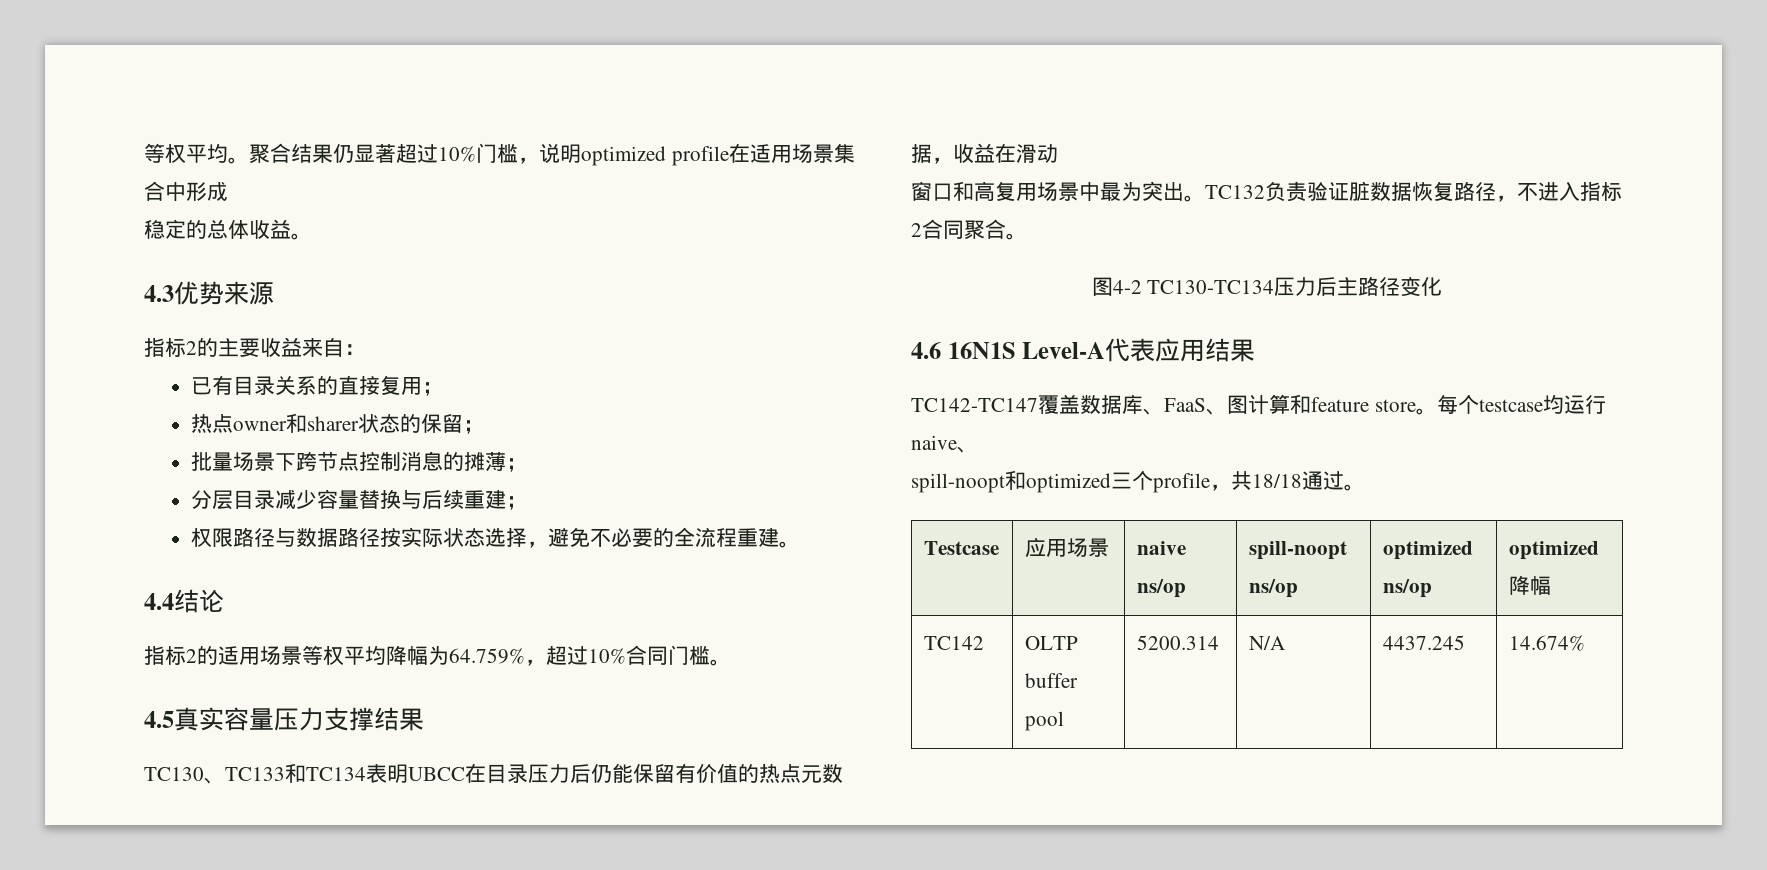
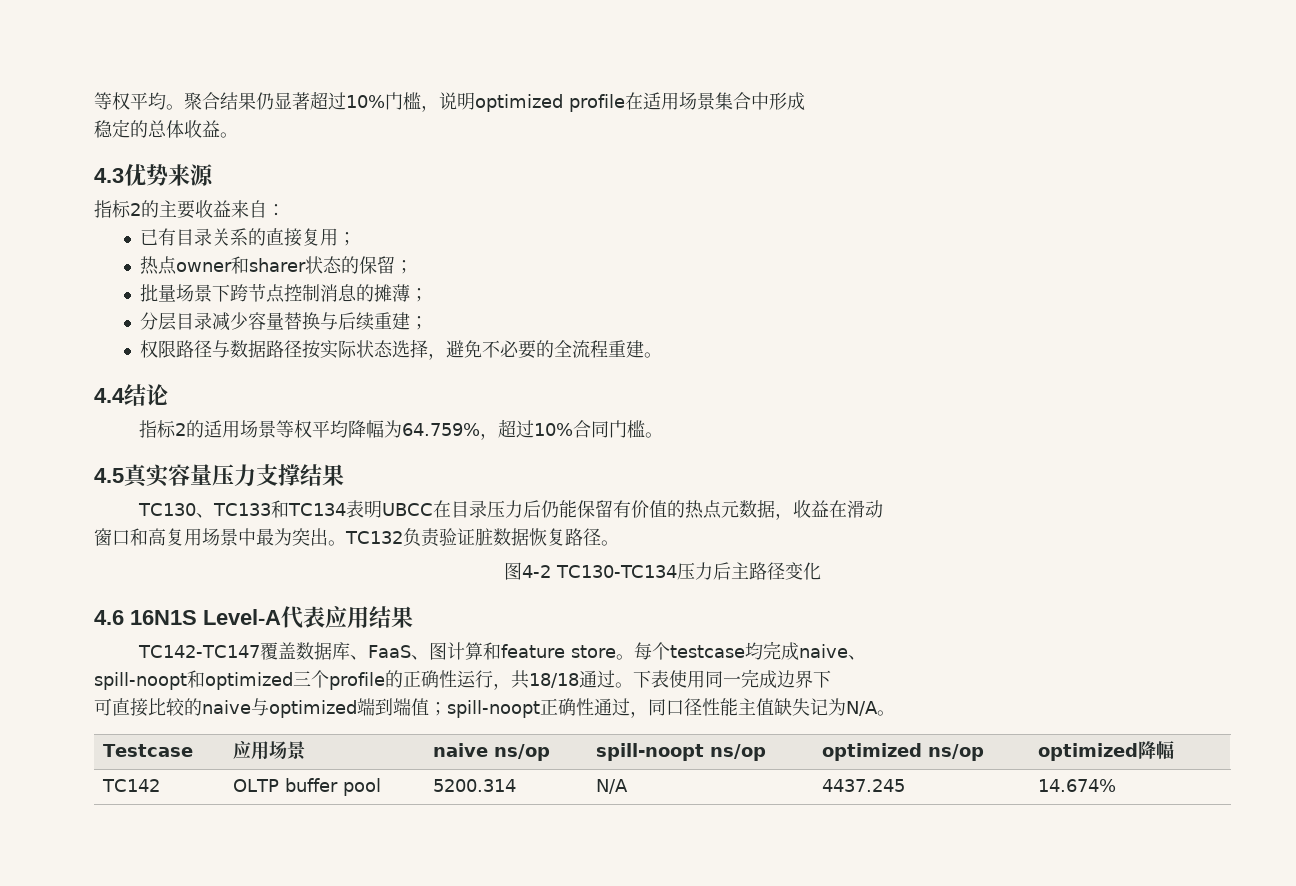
[1496,182,1622,202] [911,219,1006,240] ，不进入指标2合同聚合 -> (601, 537) none
[1563,395,1606,414] 运行 -> [763,641,800,660] 完成
(1210, 483) none -> [385,670,493,688] 的正确性运行
(1365, 487) none -> [633,669,831,688] [94,698,895,718] 下表使用同一完成边界下 // 可直接比较的naive与optimized端到端值；spill-noopt正确性通过，同口径性能主值缺失记为N/A。

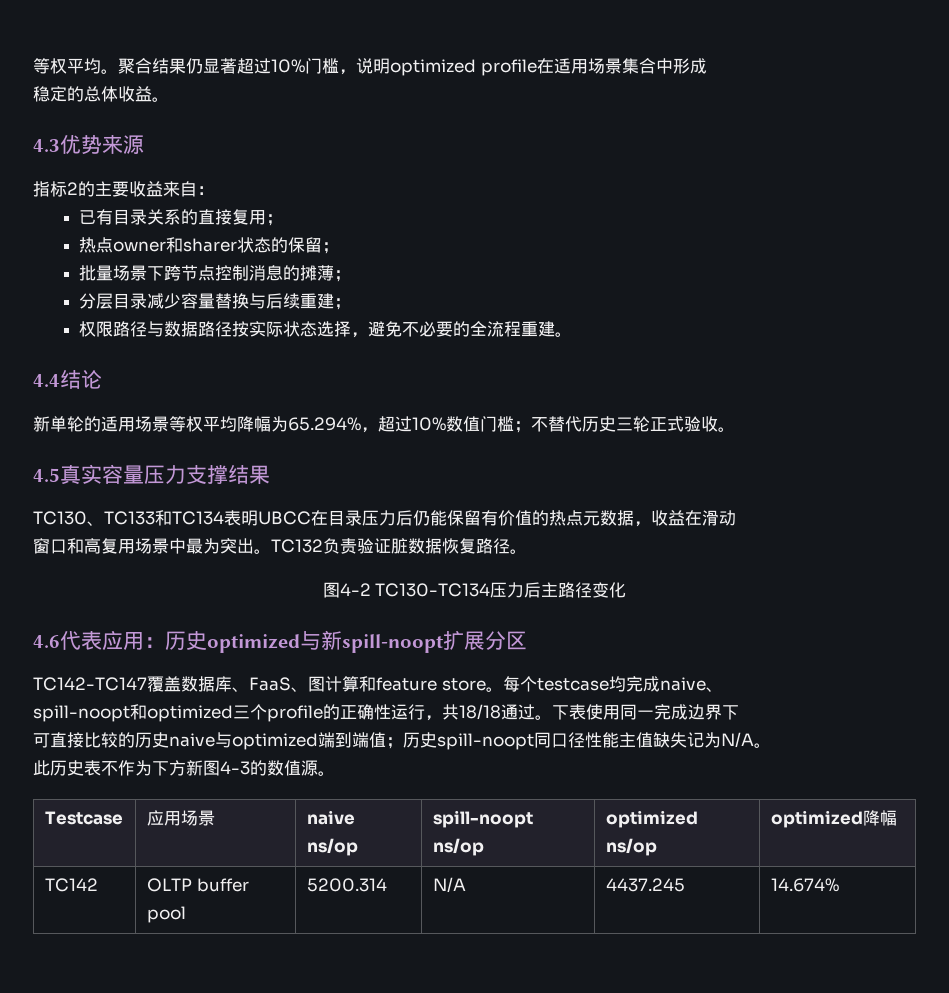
[139,420,187,438] 指标2 -> [33,416,84,432] 新单轮
[402,423,481,436] 64.759% -> [288,417,361,431] 65.294%
[573,420,646,438] 合同门槛 -> [446,416,718,433] 数值门槛；不替代历史三轮正式验收
[130,606,413,629] 16N1S Level-A代表应用结果 -> [60,630,527,653] 代表应用：历史optimized与新spill-noopt扩展分区
(202, 707) none -> [135,732,169,748] 历史
[447,698,648,718] spill-noopt正确性通过， -> [403,732,534,750] 历史spill-noopt
(895, 713) none -> [33,760,335,776] // 此历史表不作为下方新图4-3的数值源。

